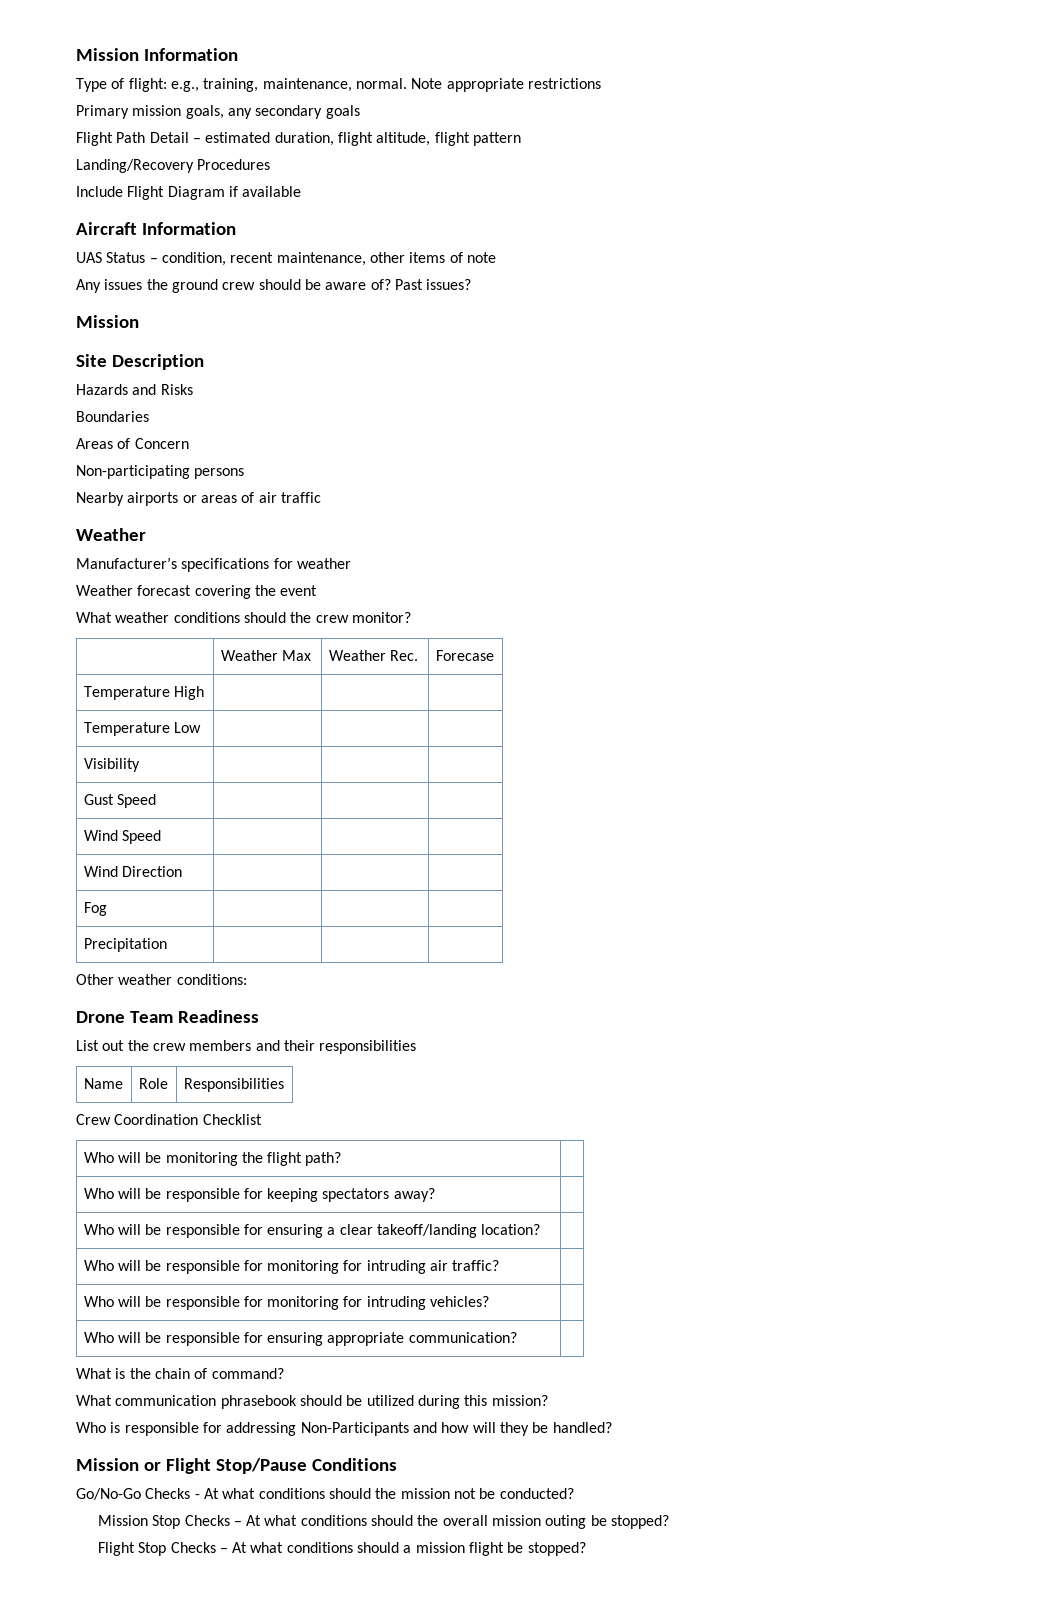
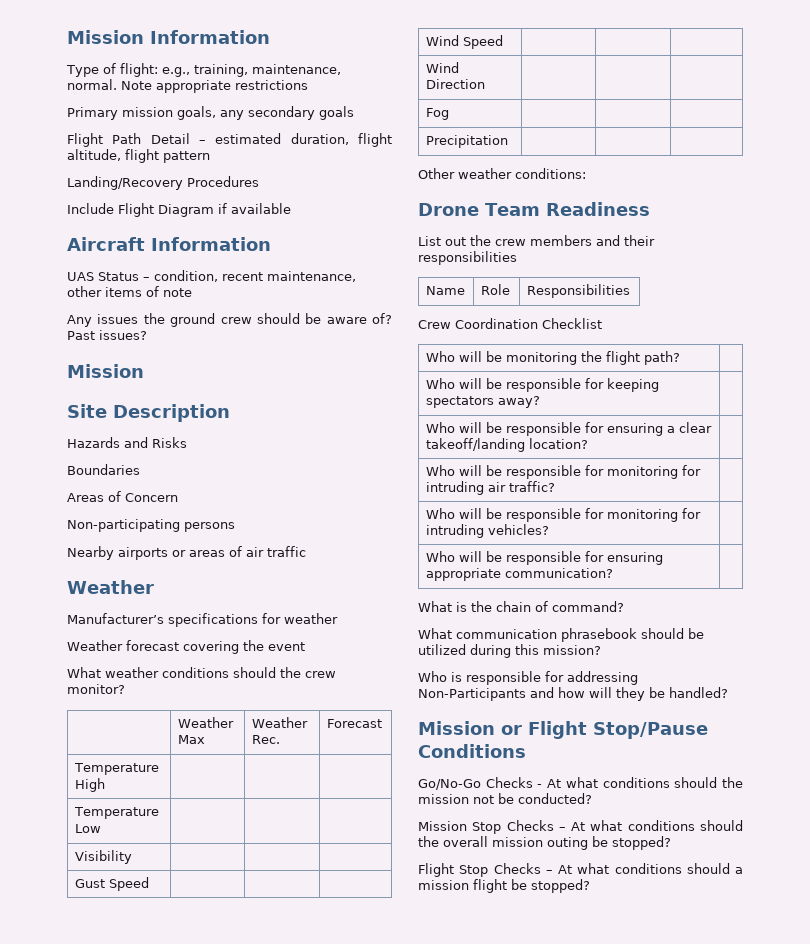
[435,650,494,661] Forecase -> [326,719,382,728] Forecast

